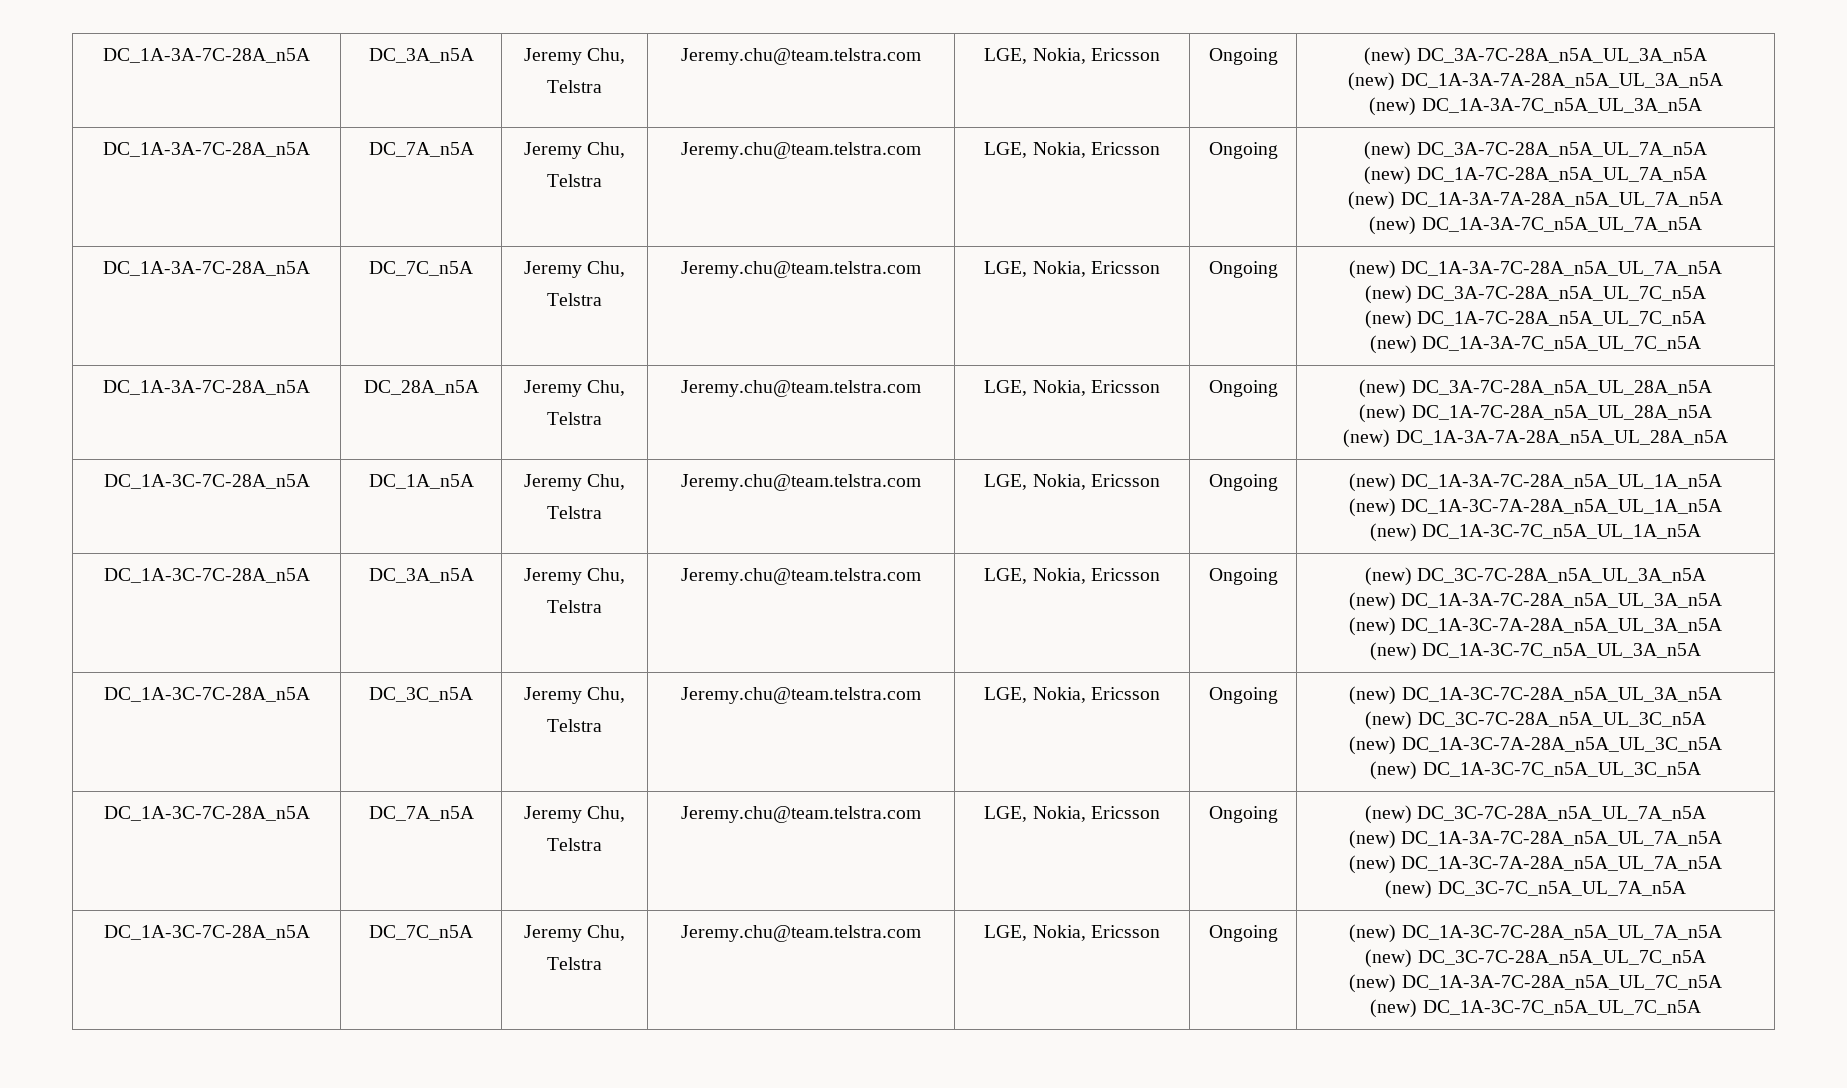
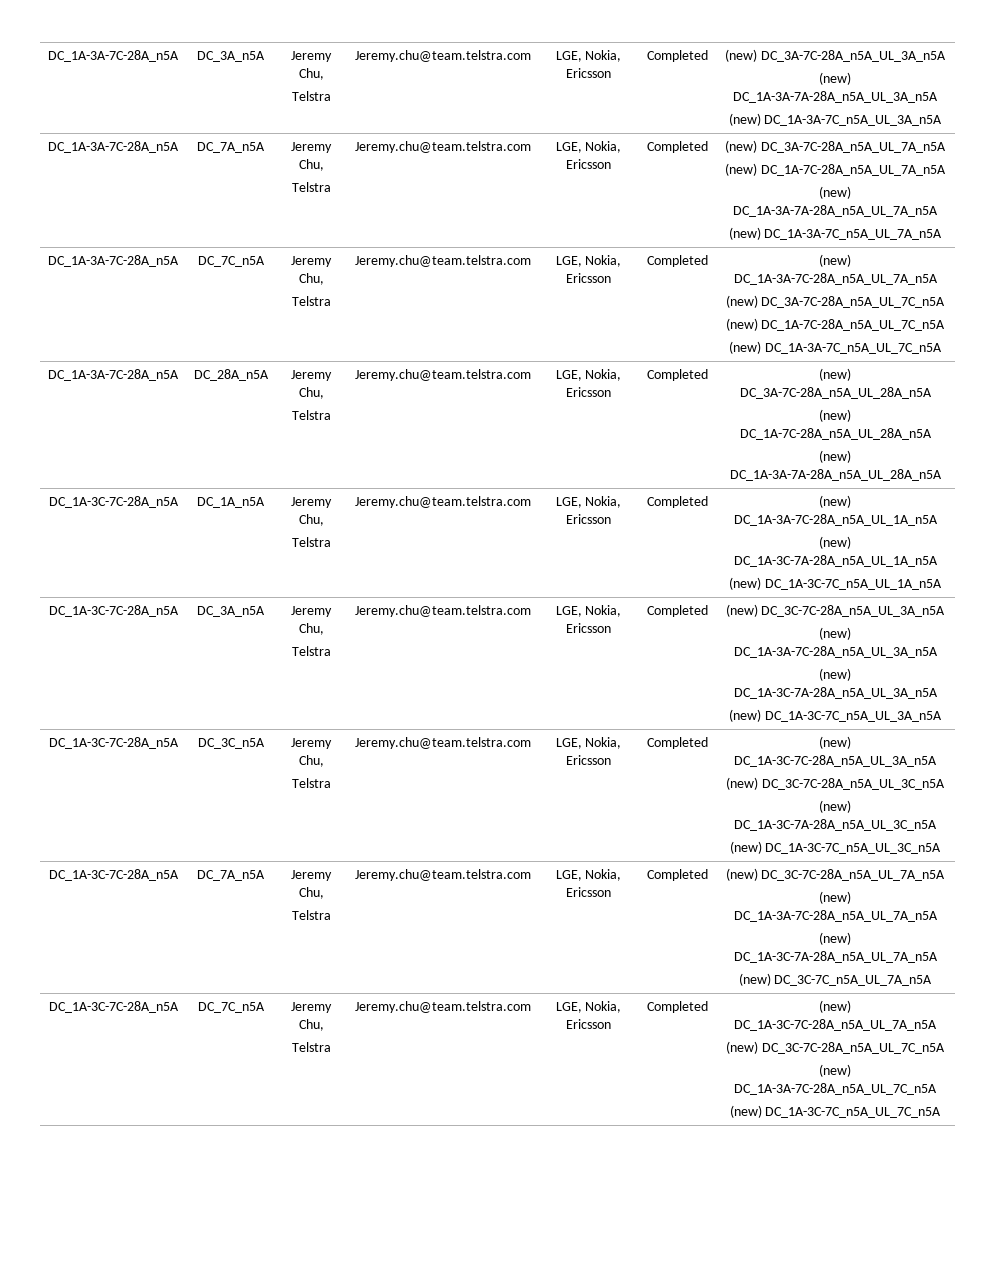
[1208,48,1278,65] Ongoing -> [646,50,708,62] Completed
[1208,142,1278,159] Ongoing -> [646,141,708,153] Completed
[1208,261,1278,278] Ongoing -> [646,255,708,267] Completed
[1208,380,1278,397] Ongoing -> [646,369,708,381] Completed
[1208,474,1278,491] Ongoing -> [646,496,708,508] Completed
[1208,568,1278,585] Ongoing -> [646,605,708,617] Completed
[1208,687,1278,704] Ongoing -> [646,737,708,749] Completed
[1208,806,1278,823] Ongoing -> [646,869,708,881] Completed
[1208,925,1278,942] Ongoing -> [646,1001,708,1013] Completed

